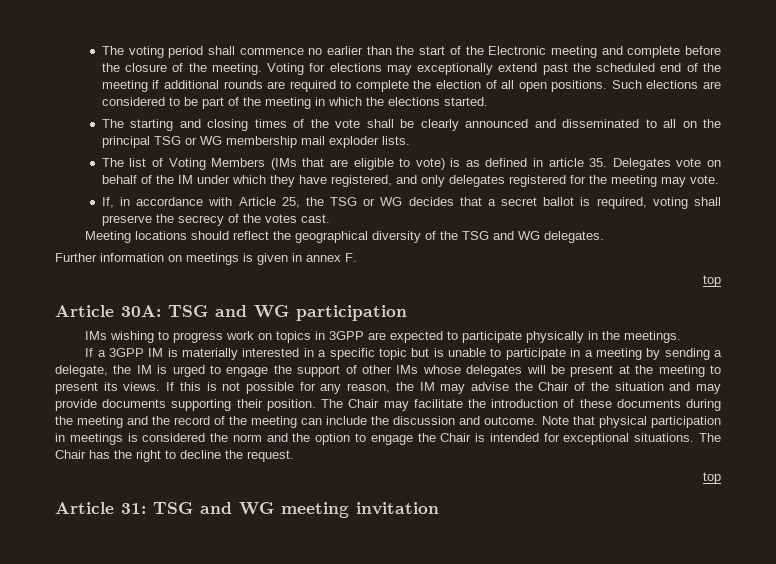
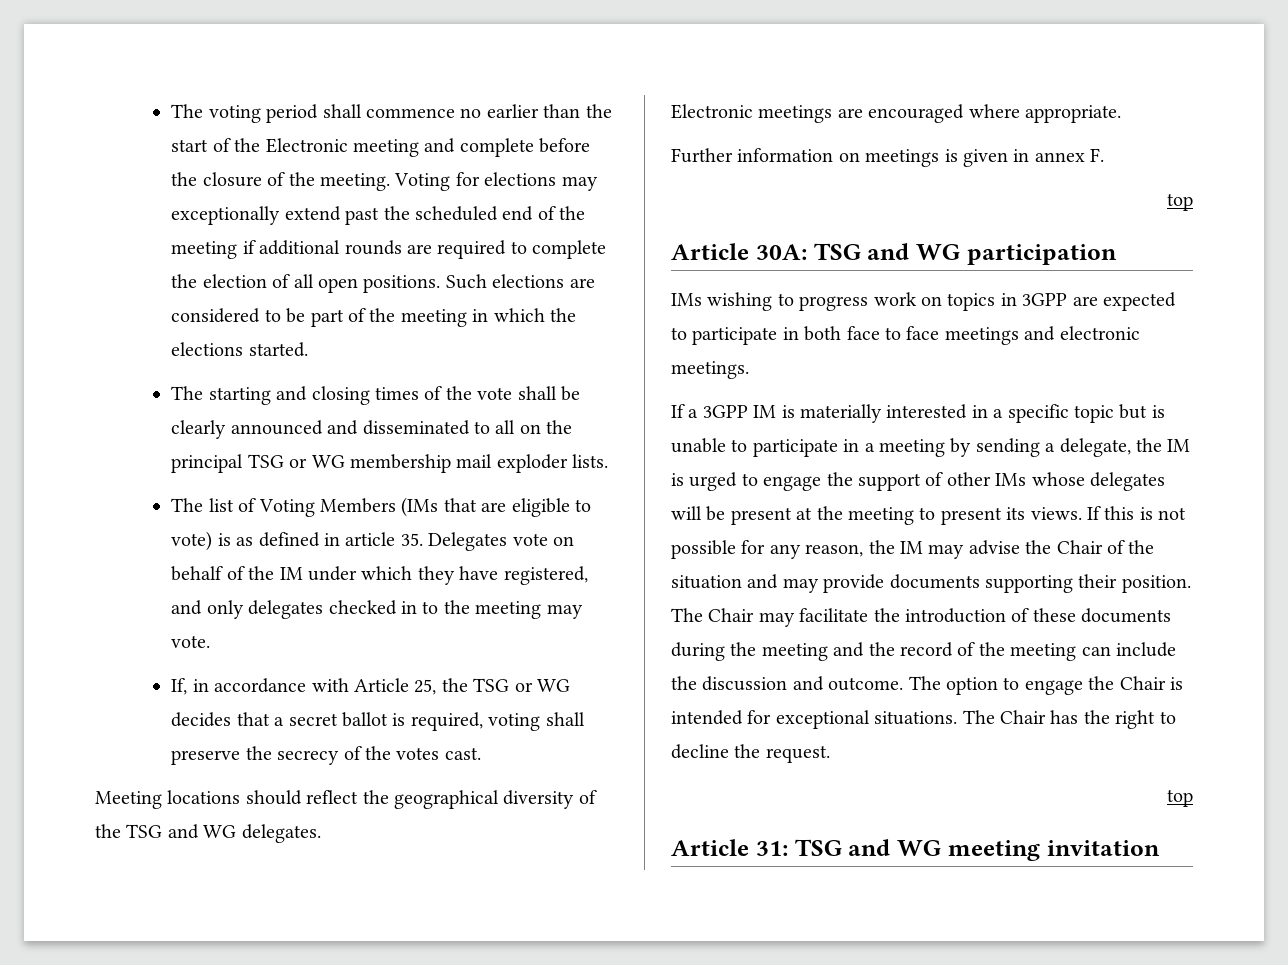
[508,175,586,187] registered for -> [328,600,439,615] checked in to
(605, 237) none -> [671,104,1121,123] // Electronic meetings are encouraged where appropriate.
[526,331,621,343] physically in the -> [782,326,1140,345] in both face to face meetings and electronic
[542,416,721,428] [55,433,311,445] Note that physical participation in meetings is considered the norm and the -> [908,676,941,690] The

